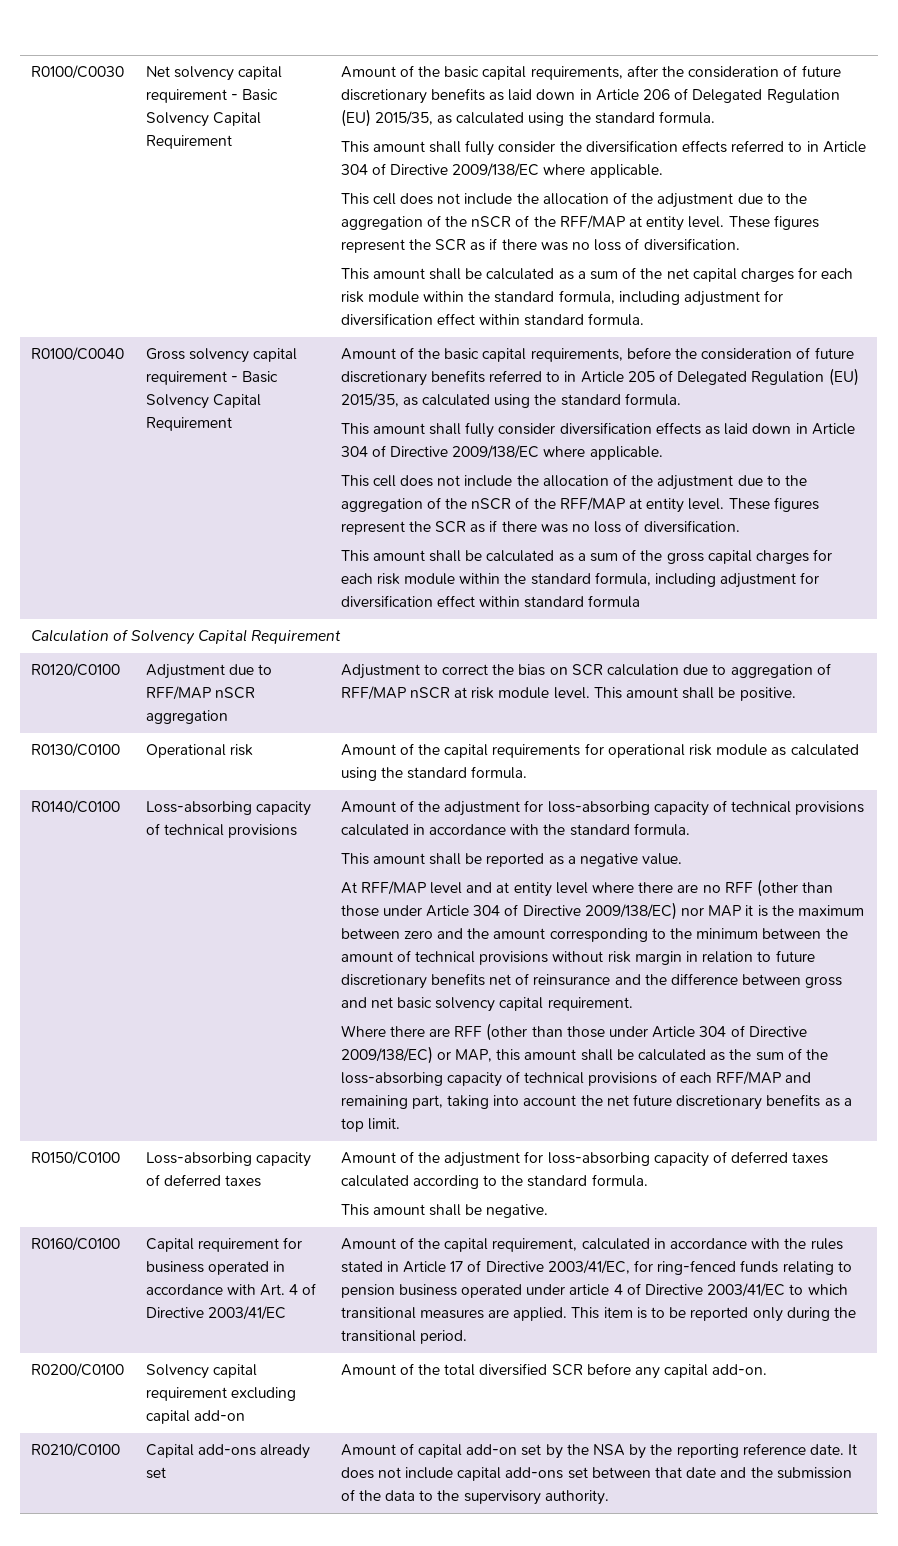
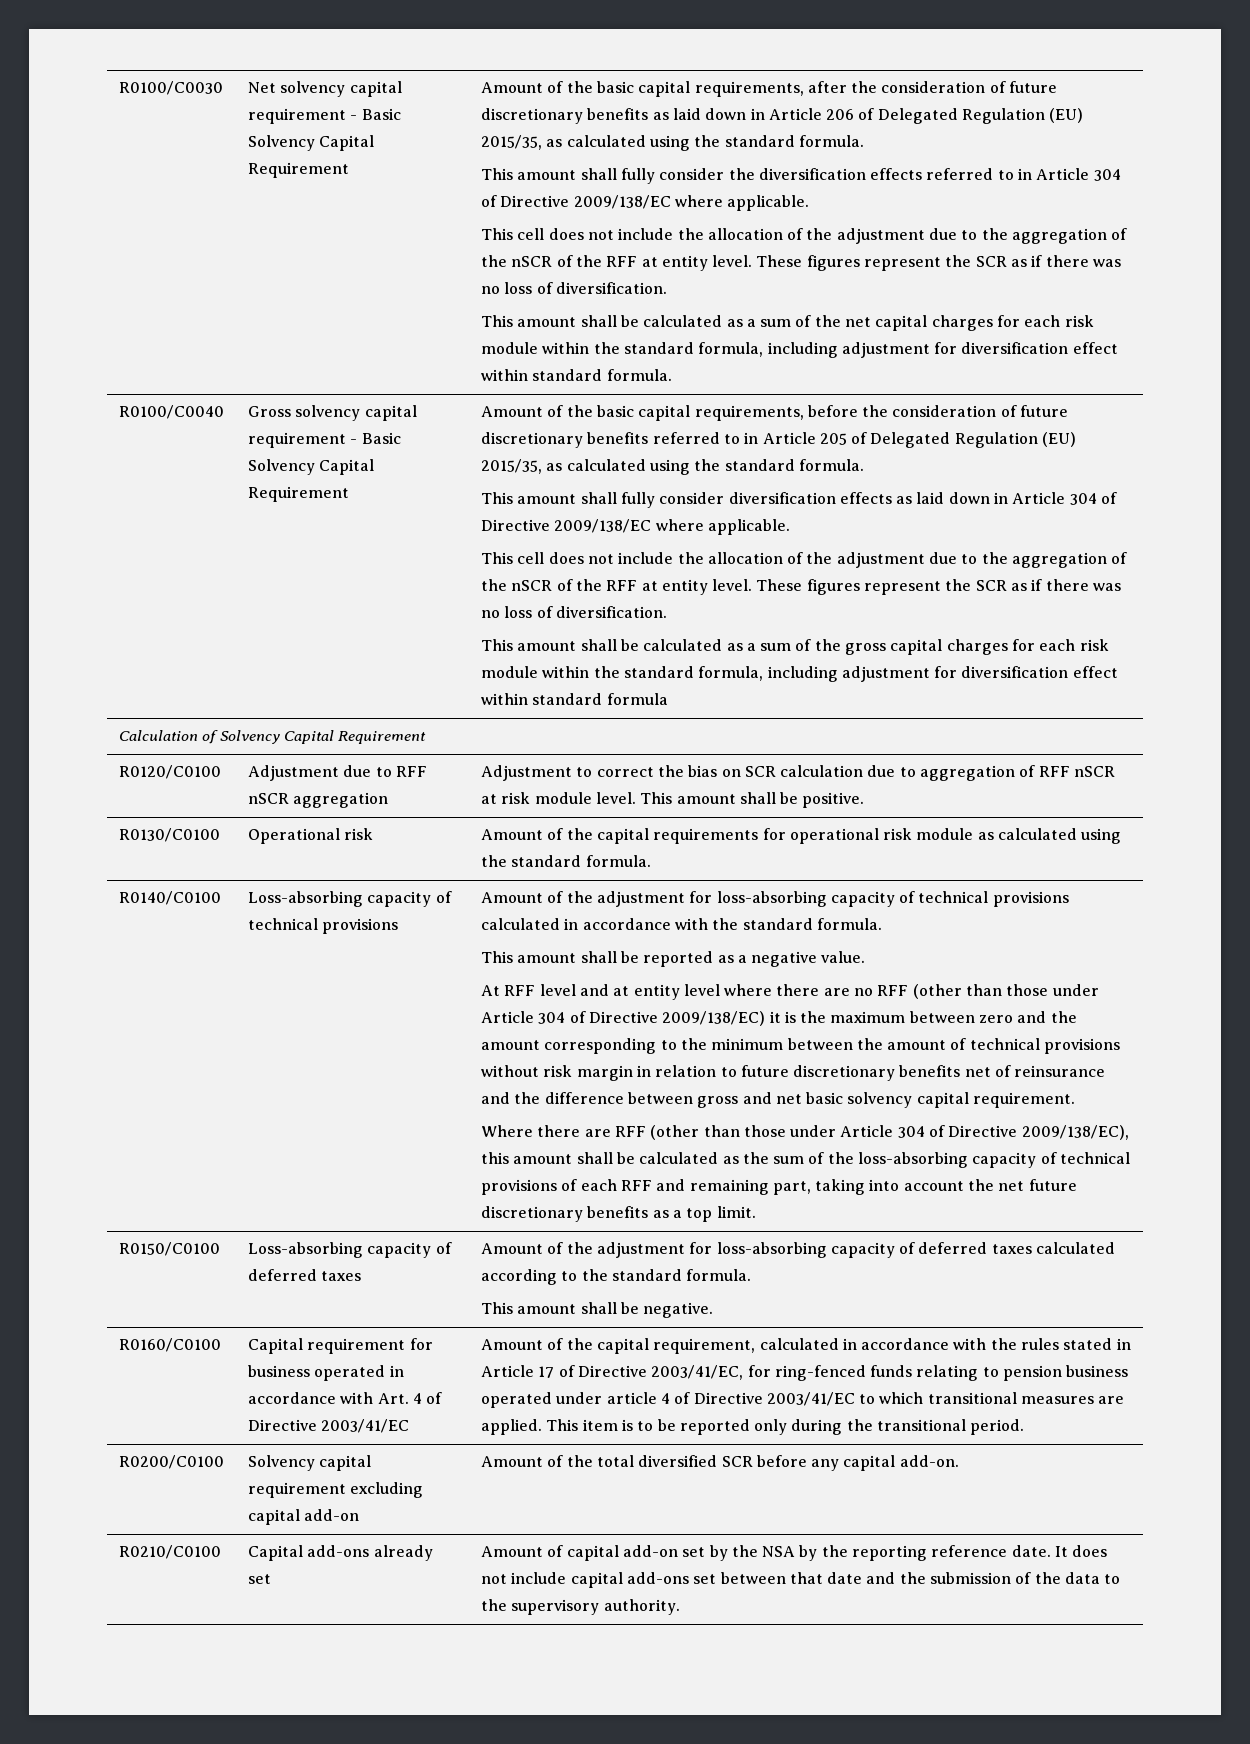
[559,215,625,229] RFF/MAP -> [606,256,638,267] RFF
[559,497,625,511] RFF/MAP -> [606,580,638,591] RFF
[145,686,211,700] RFF/MAP -> [395,766,427,777] RFF
[340,686,406,700] RFF/MAP -> [1038,766,1070,777] RFF
[360,881,426,895] RFF/MAP -> [504,985,536,996] RFF
[680,905,742,917] nor MAP -> (766, 1018) none
[340,1046,493,1064] 2009/138/EC) or MAP, -> [1021,1125,1129,1140] 2009/138/EC),
[715,1071,781,1085] RFF/MAP -> [620,1180,652,1191] RFF

